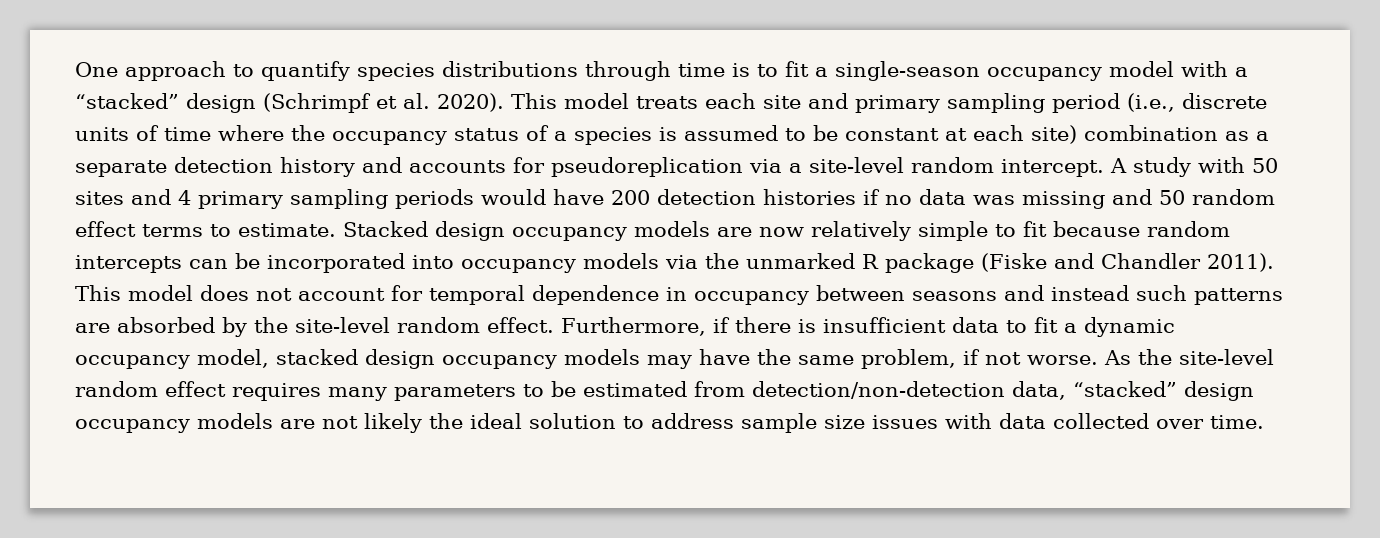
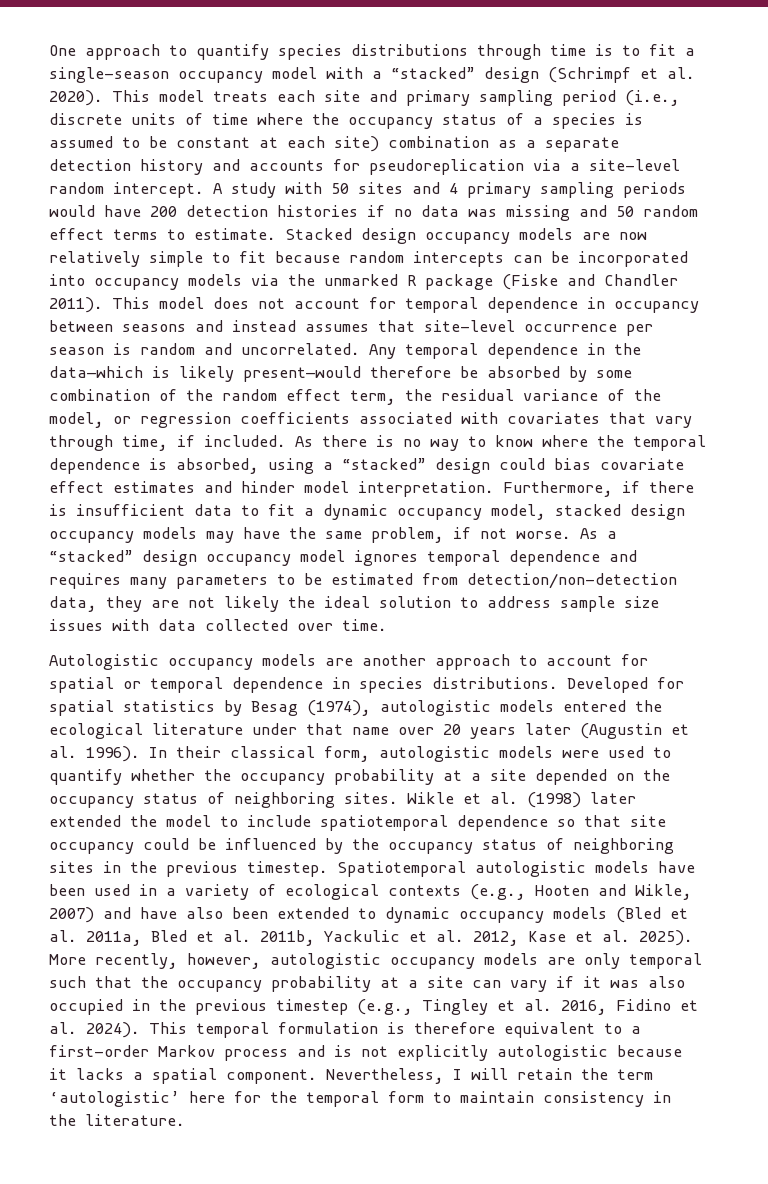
[1136,285,1283,305] [75,317,554,337] such patterns are absorbed by the site-level random effect. -> [305,320,653,336] [49,343,641,359] [49,366,632,382] [49,389,661,405] [49,412,692,428] [49,435,706,451] [49,458,684,474] [49,481,494,497] assumes that site-level occurrence per season is random and uncorrelated. Any temporal dependence in the data—which is likely present—would therefore be absorbed by some combination of the random effect term, the residual variance of the model, or regression coefficients associated with covariates that vary through time, if included. As there is no way to know where the temporal dependence is absorbed, using a “stacked” design could bias covariate effect estimates and hinder model interpretation.
[1138,349,1274,365] [75,381,226,397] the site-level random effect -> [607,531,617,539] [49,550,637,566] a “stacked” design occupancy model ignores temporal dependence and
[1073,381,1254,401] [75,413,273,433] “stacked” design occupancy models -> [106,596,142,612] they
(1264, 422) none -> [49,654,648,670] [49,677,684,693] [49,700,662,716] [49,723,689,739] [49,746,671,762] [49,769,670,785] [49,792,636,808] [49,815,666,831] [49,838,674,854] [49,861,695,877] [49,884,692,900] [49,907,688,923] [49,930,693,946] [49,953,702,969] [49,976,685,992] [49,999,698,1015] [49,1022,641,1038] [49,1045,682,1061] [49,1068,653,1084] [49,1091,671,1107] [49,1114,185,1126] // Autologistic occupancy models are another approach to account for spatial or temporal dependence in species distributions. Developed for spatial statistics by Besag (1974), autologistic models entered the ecological literature under that name over 20 years later (Augustin et al. 1996). In their classical form, autologistic models were used to quantify whether the occupancy probability at a site depended on the occupancy status of neighboring sites. Wikle et al. (1998) later extended the model to include spatiotemporal dependence so that site occupancy could be influenced by the occupancy status of neighboring sites in the previous timestep. Spatiotemporal autologistic models have been used in a variety of ecological contexts (e.g., Hooten and Wikle, 2007) and have also been extended to dynamic occupancy models (Bled et al. 2011a, Bled et al. 2011b, Yackulic et al. 2012, Kase et al. 2025). More recently, however, autologistic occupancy models are only temporal such that the occupancy probability at a site can vary if it was also occupied in the previous timestep (e.g., Tingley et al. 2016, Fidino et al. 2024). This temporal formulation is therefore equivalent to a first-order Markov process and is not explicitly autologistic because it lacks a spatial component. Nevertheless, I will retain the term ‘autologistic’ here for the temporal form to maintain consistency in the literature.

